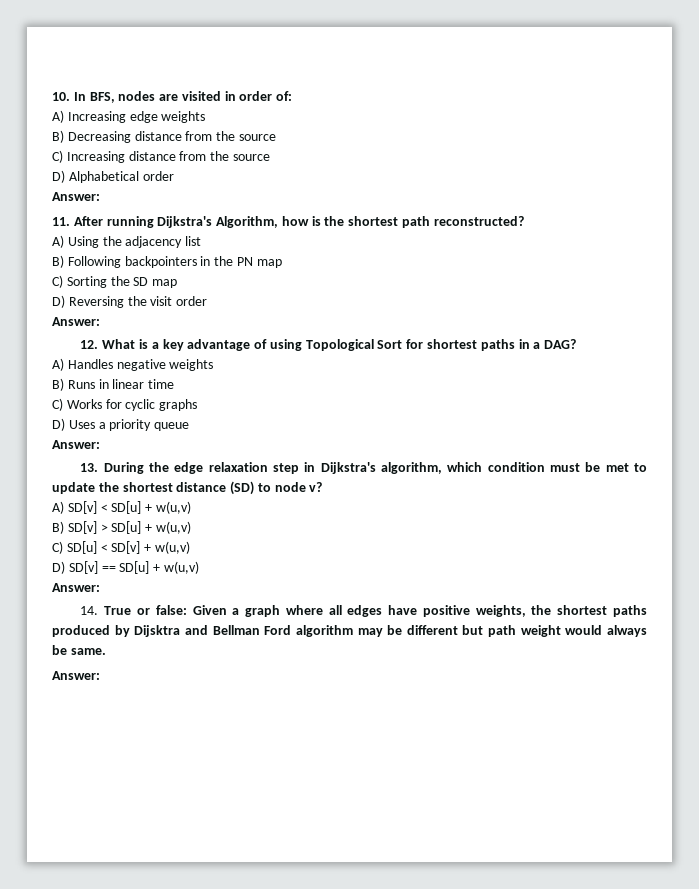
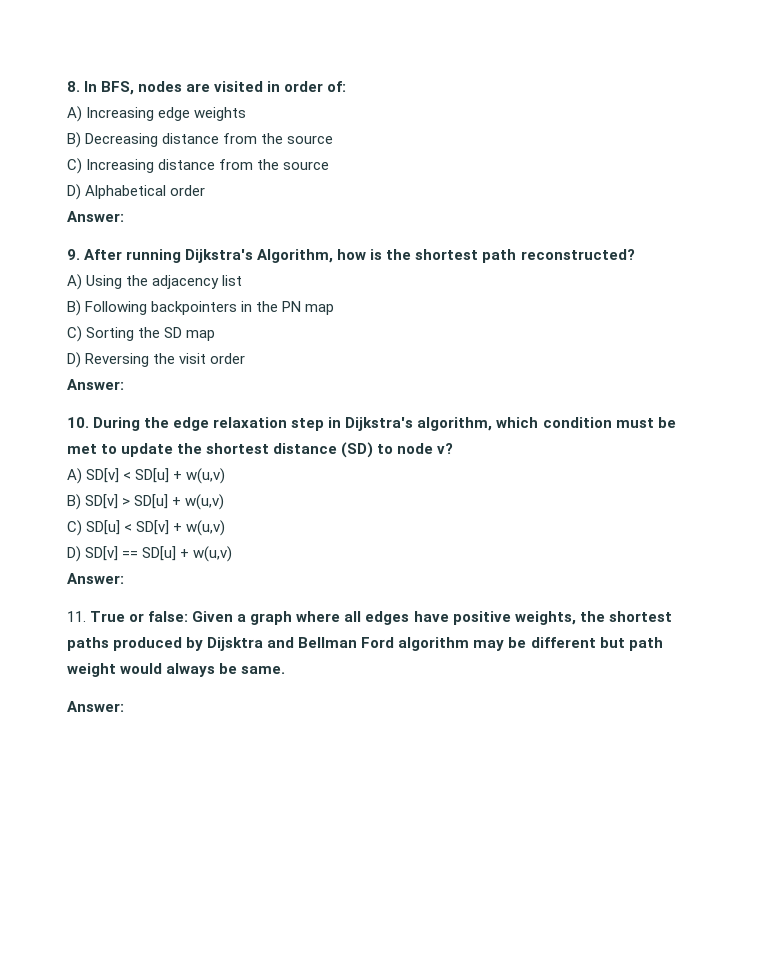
[52,92,70,101] 10. -> [67,81,80,92] 8.
[52,217,70,226] 11. -> [67,249,80,260] 9.
[80,339,577,351] [52,358,214,371] [52,378,175,391] [52,398,198,411] [52,418,190,431] [52,440,100,449] [80,463,99,472] 12. What is a key advantage of using Topological Sort for shortest paths in a DAG? // A) Handles negative weights // B) Runs in linear time // C) Works for cyclic graphs // D) Uses a priority queue // Answer: // 13. -> [67,417,89,428] 10.
[80,606,99,615] 14. -> [67,611,86,622] 11.

